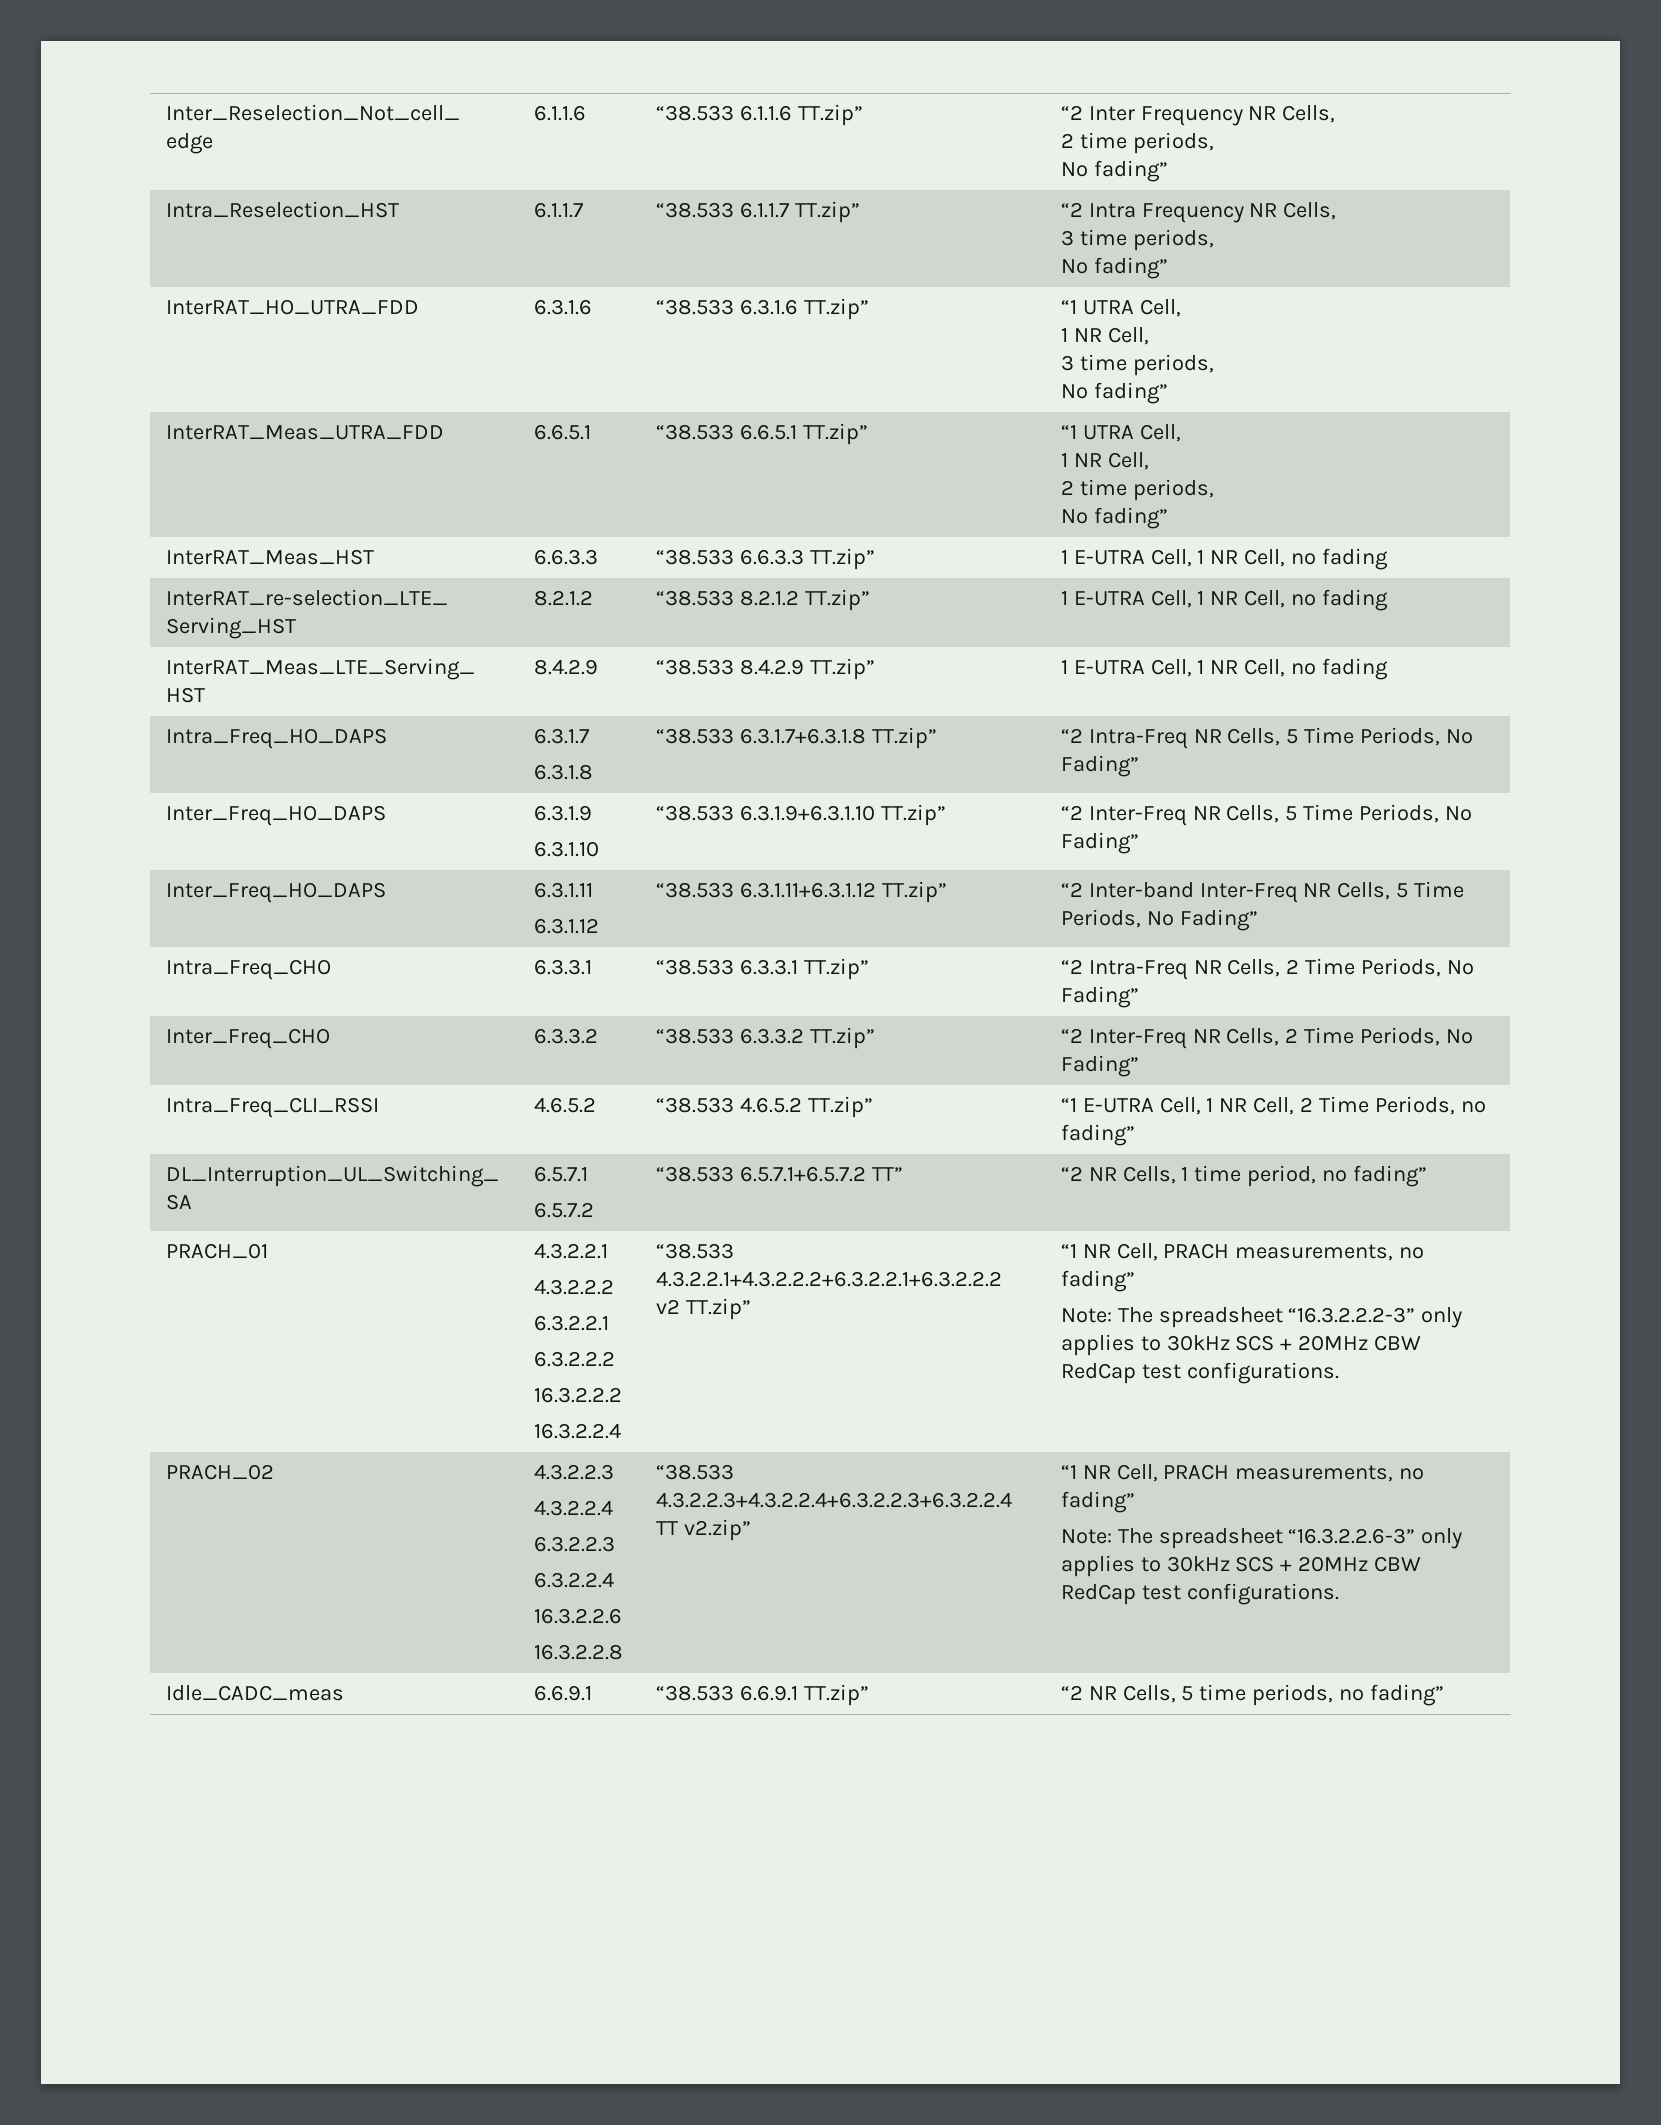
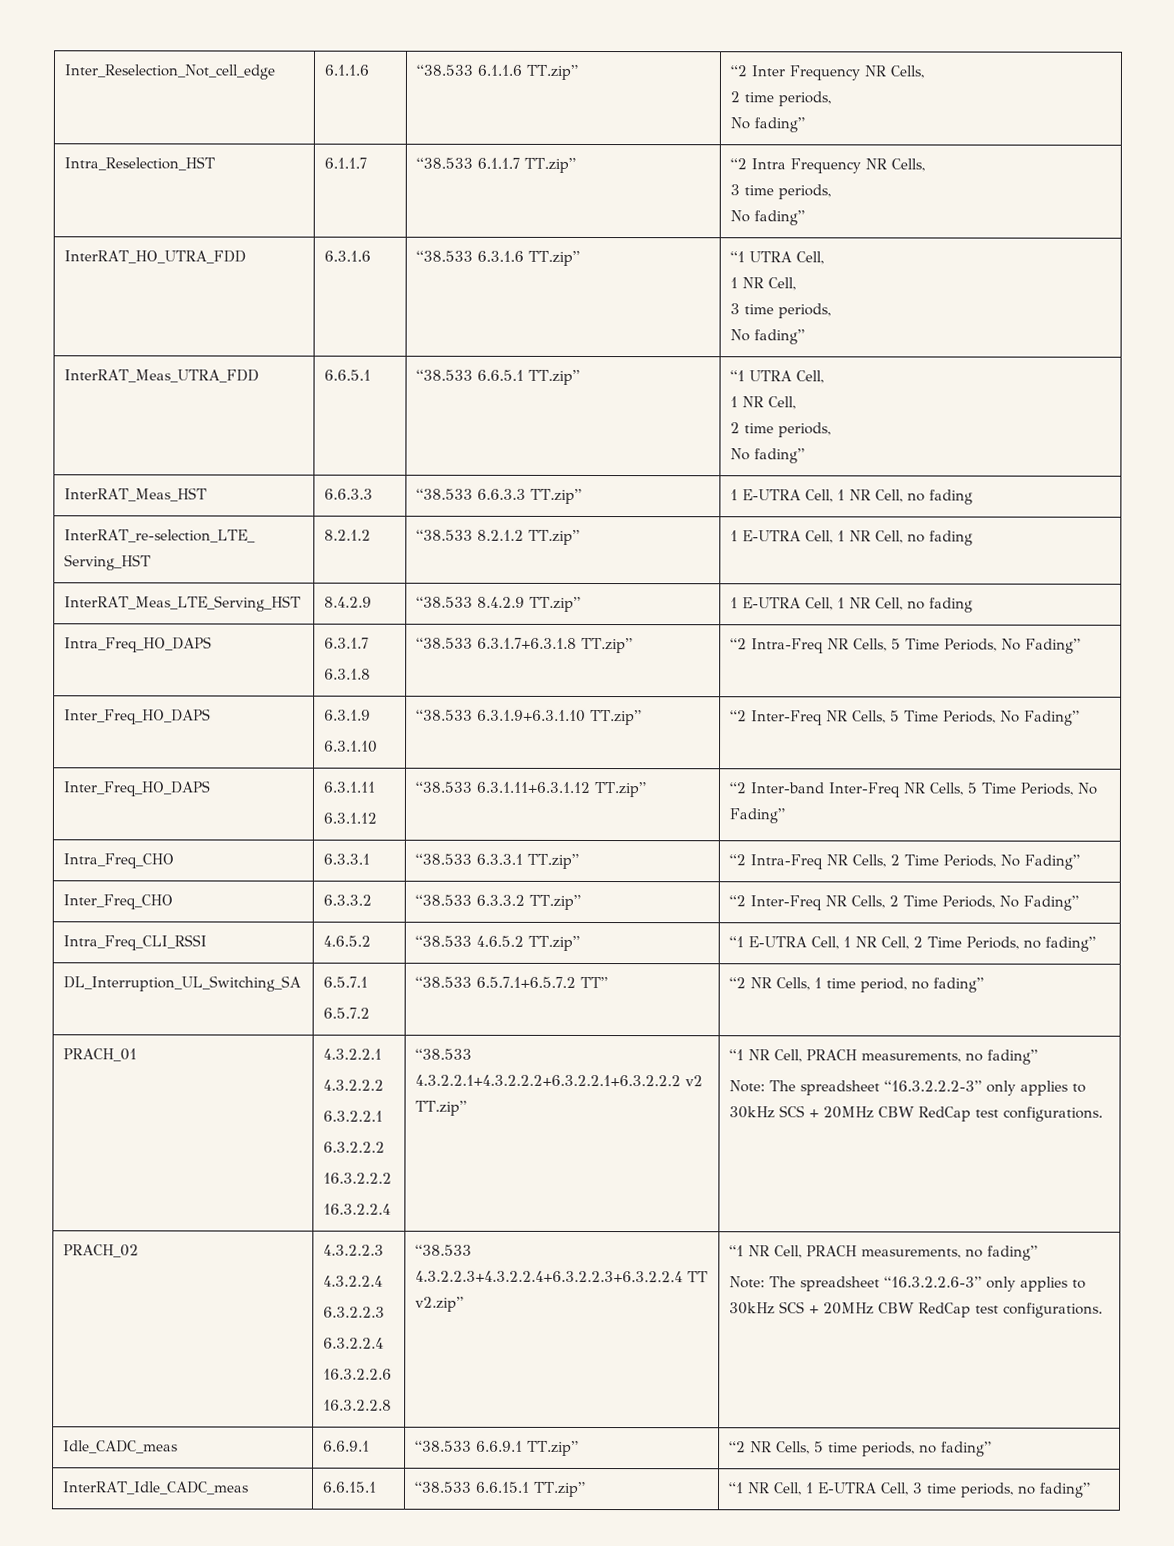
(1445, 1695) none -> [62,1481,250,1495] [322,1481,378,1493] [414,1481,587,1497] [728,1482,1092,1498] // InterRAT_Idle_CADC_meas | 6.6.15.1 | “38.533 6.6.15.1 TT.zip” | “1 NR Cell, 1 E-UTRA Cell, 3 time periods, no fading”

